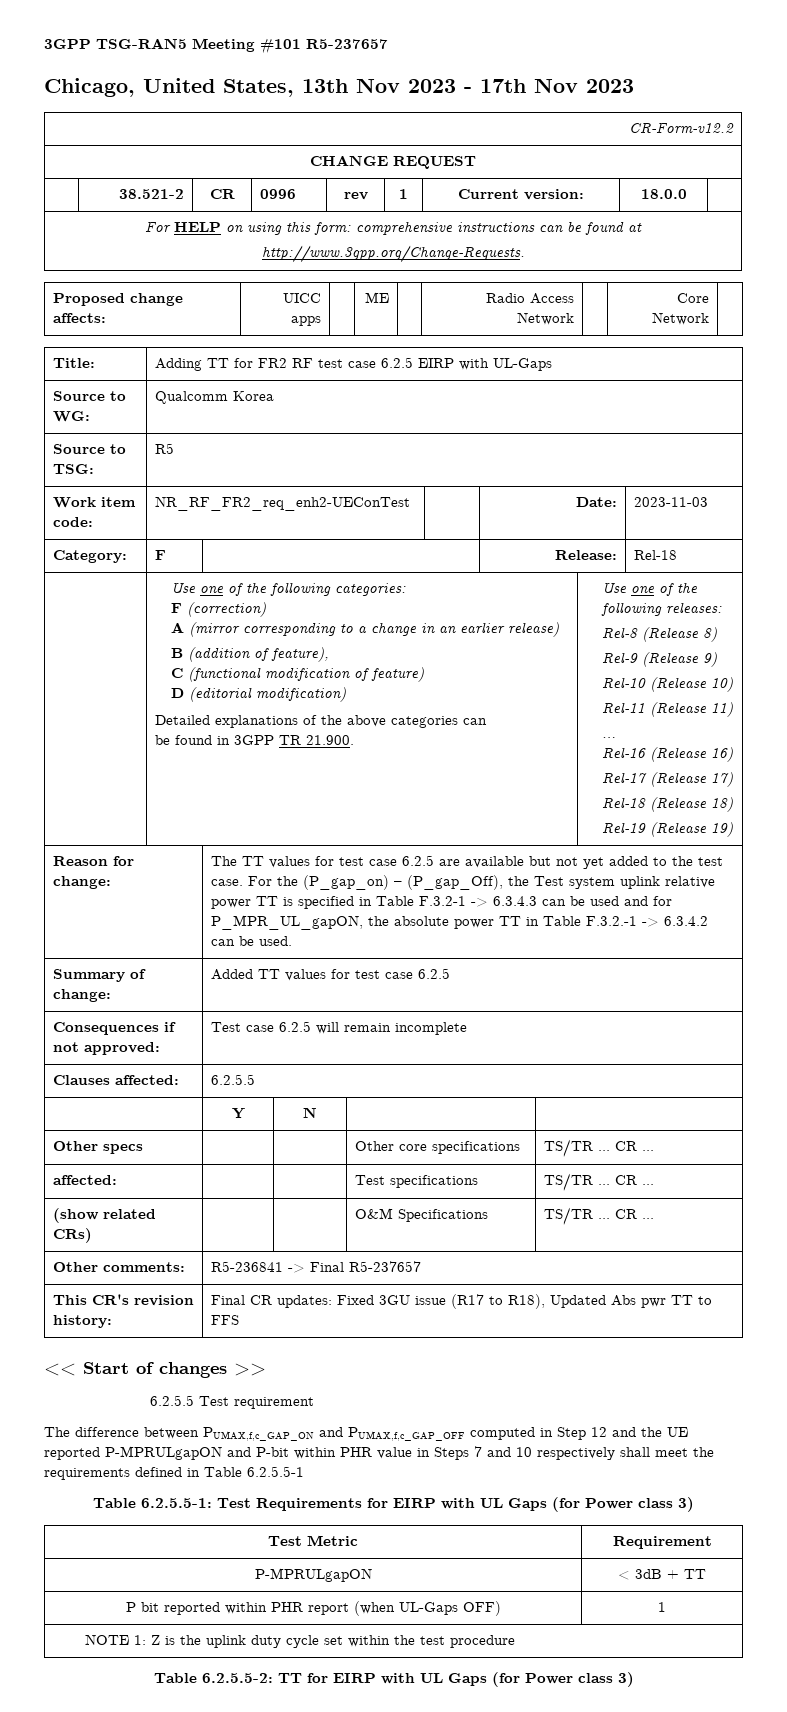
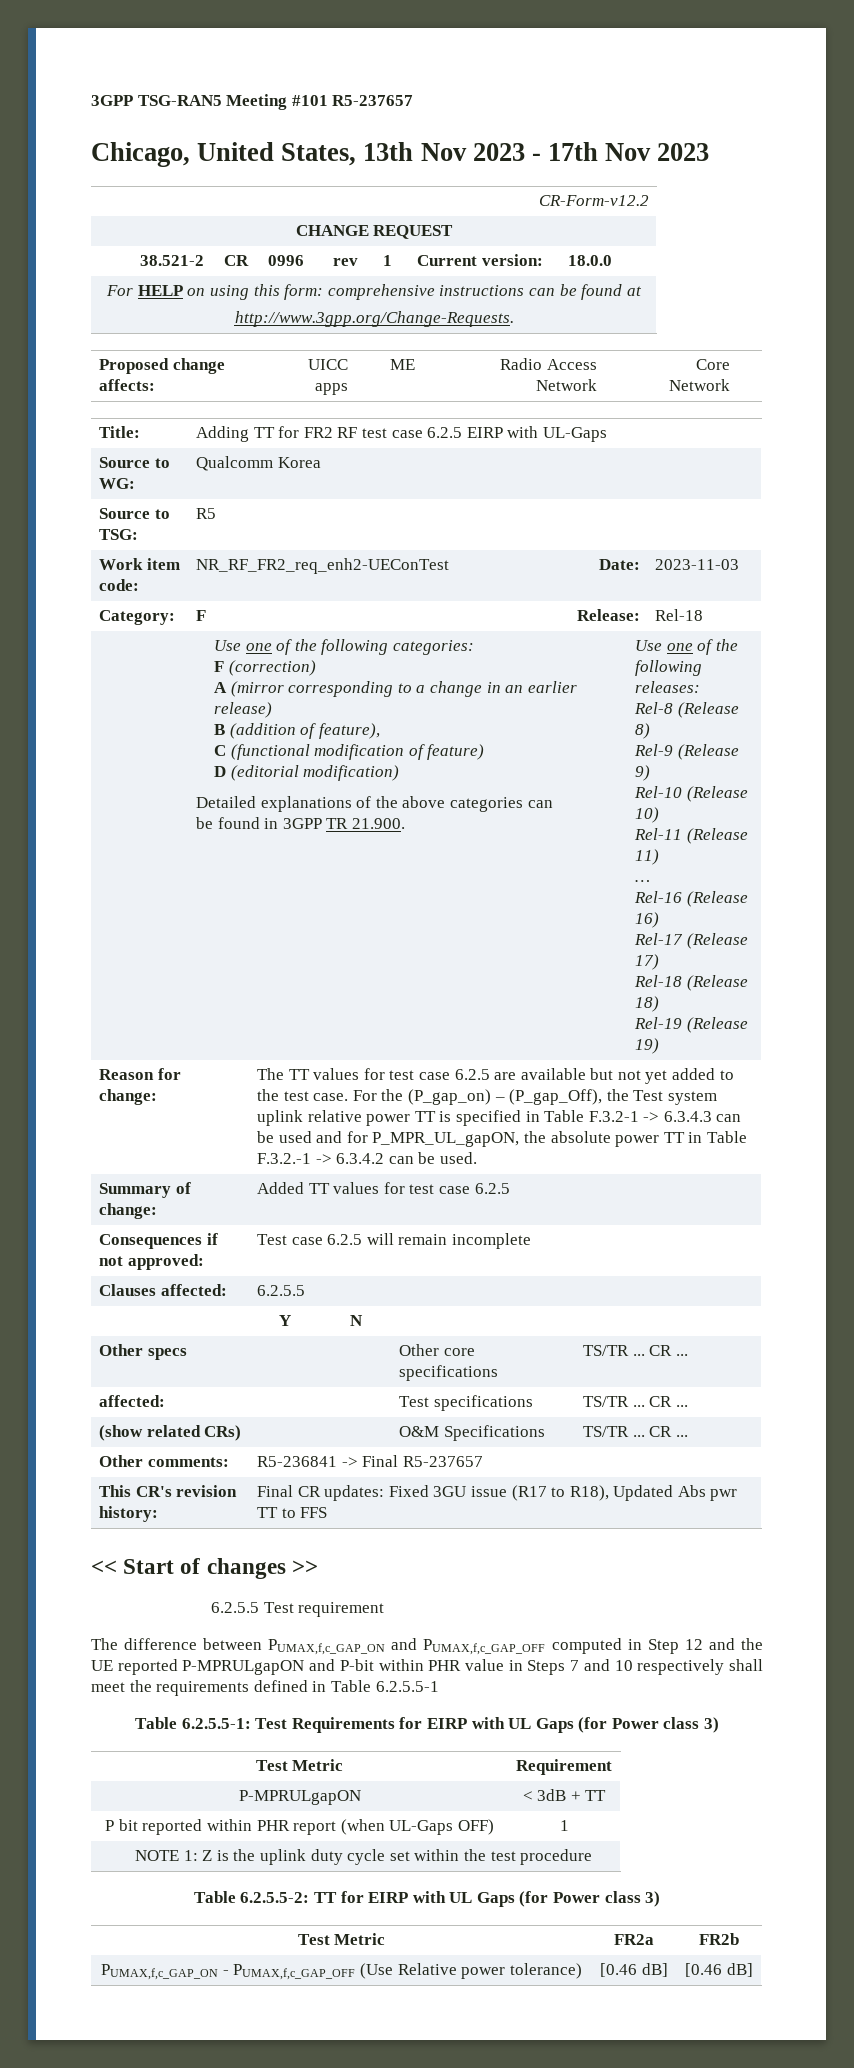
(634, 1679) none -> [297,1933,386,1945] [614,1934,654,1945] [699,1933,739,1945] [101,1963,582,1980] [600,1963,668,1977] [685,1963,753,1977] // Test Metric | FR2a | FR2b // PUMAX,f,c_GAP_ON - PUMAX,f,c_GAP_OFF (Use Relative power tolerance) | [0.46 dB] | [0.46 dB]

